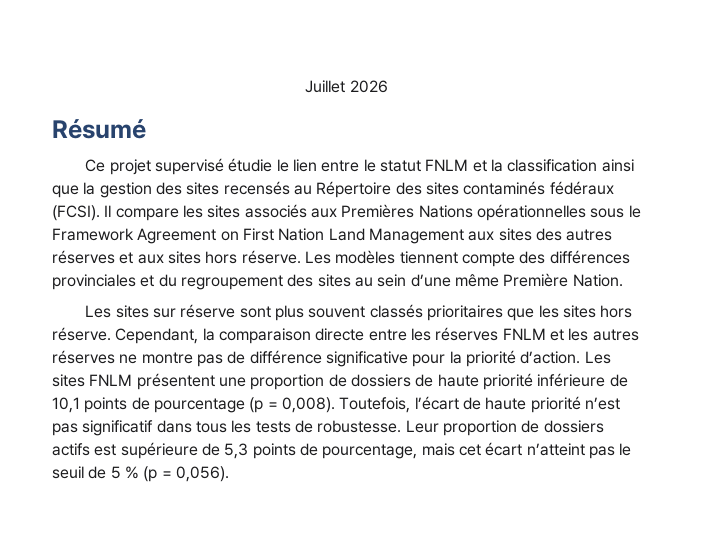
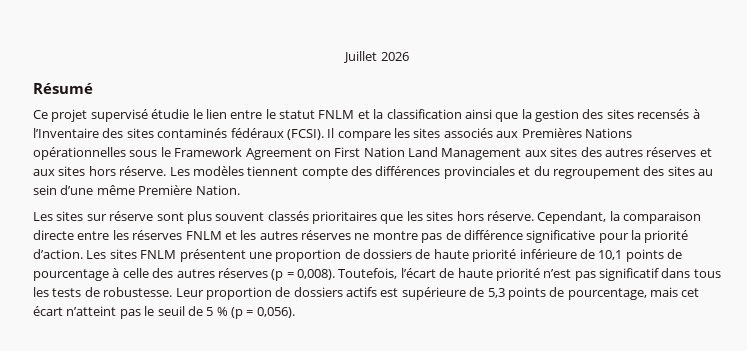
[293,181,392,198] au Répertoire -> [692,109,700,119] [33,128,99,138] à l’Inventaire
(245, 405) none -> [112,268,268,278] à celle des autres réserves

